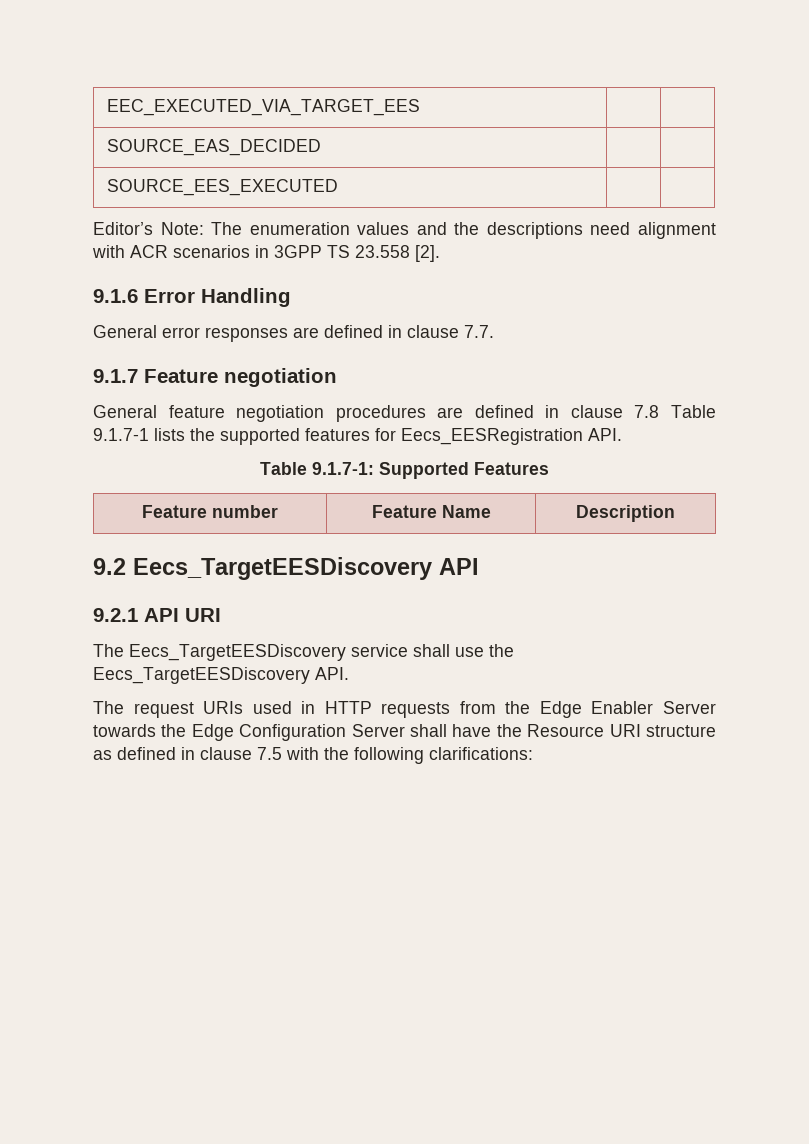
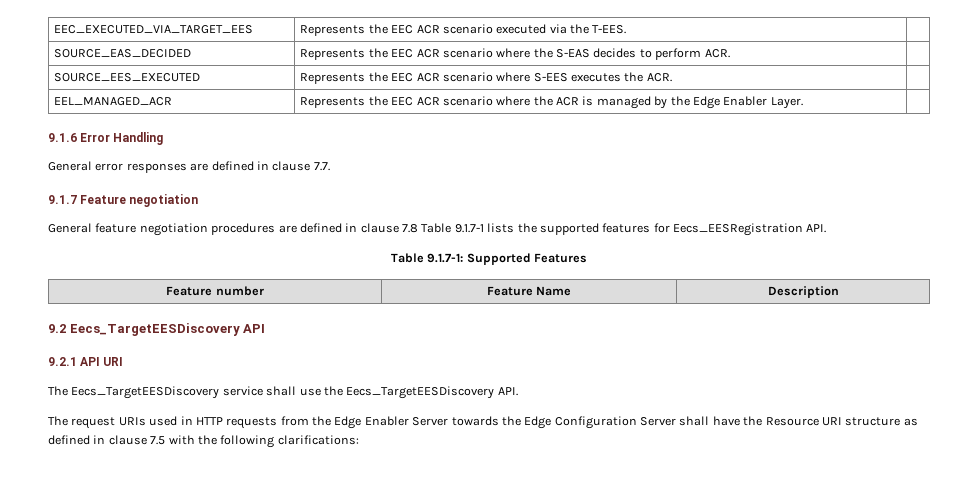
[106,139,321,156] [106,179,338,196] [93,222,716,239] [92,245,440,262] | // SOURCE_EAS_DECIDED | | // SOURCE_EES_EXECUTED | | // Editor’s Note: The enumeration values and the descriptions need alignment with ACR scenarios in 3GPP TS 23.558 [2]. -> [300,24,627,36] [54,49,192,58] [300,48,730,60] [54,73,201,82] [300,72,672,84] [54,97,173,106] [300,96,803,109] Represents the EEC ACR scenario executed via the T-EES. | // SOURCE_EAS_DECIDED | Represents the EEC ACR scenario where the S-EAS decides to perform ACR. | // SOURCE_EES_EXECUTED | Represents the EEC ACR scenario where S-EES executes the ACR. | // EEL_MANAGED_ACR | Represents the EEC ACR scenario where the ACR is managed by the Edge Enabler Layer. |

